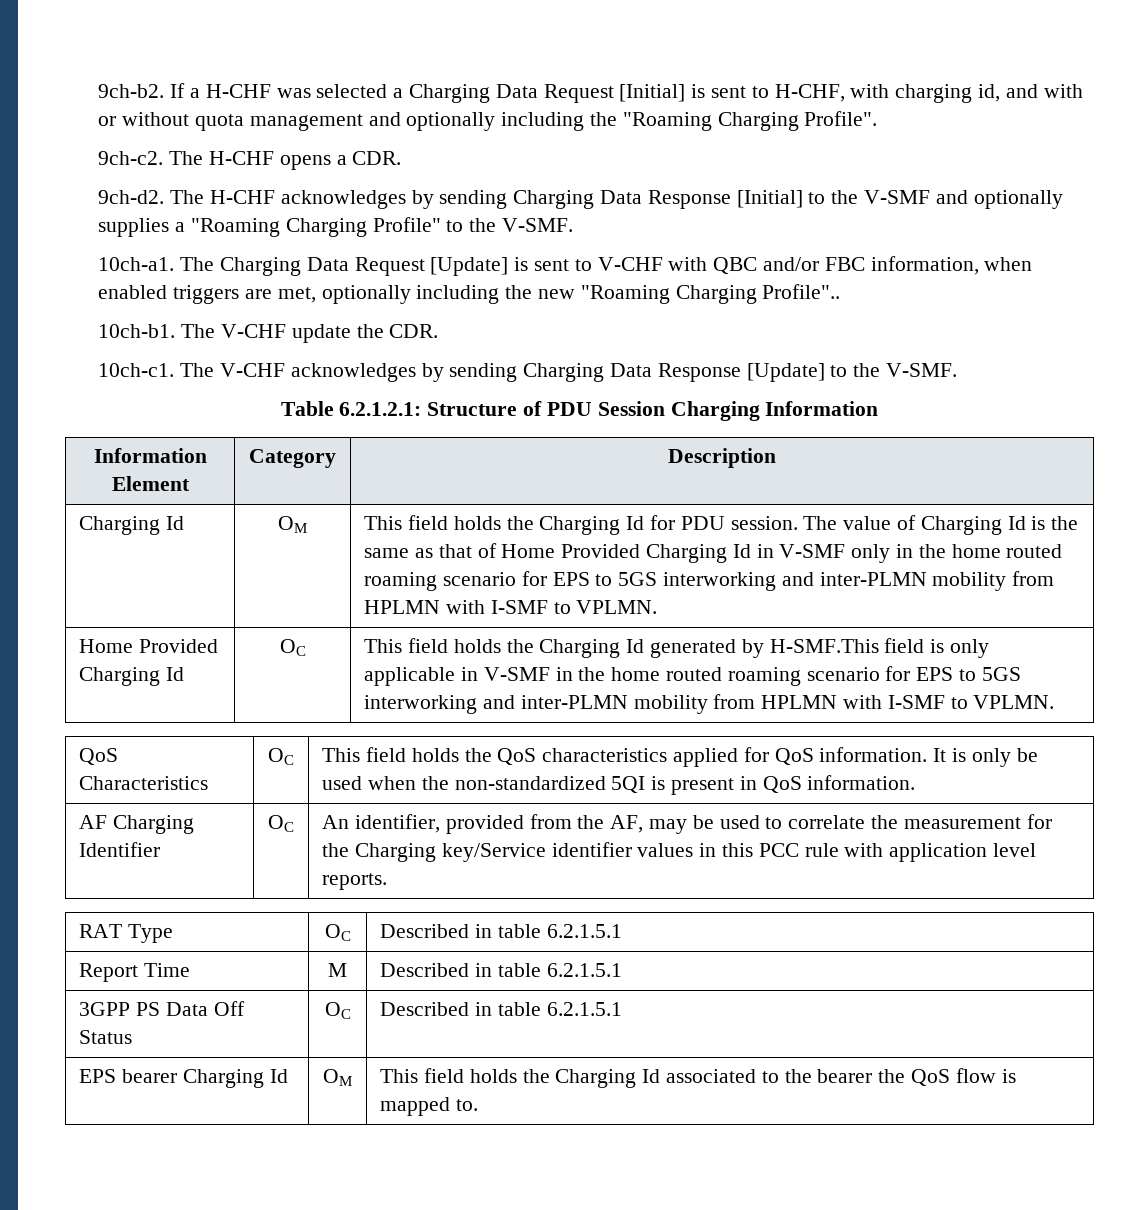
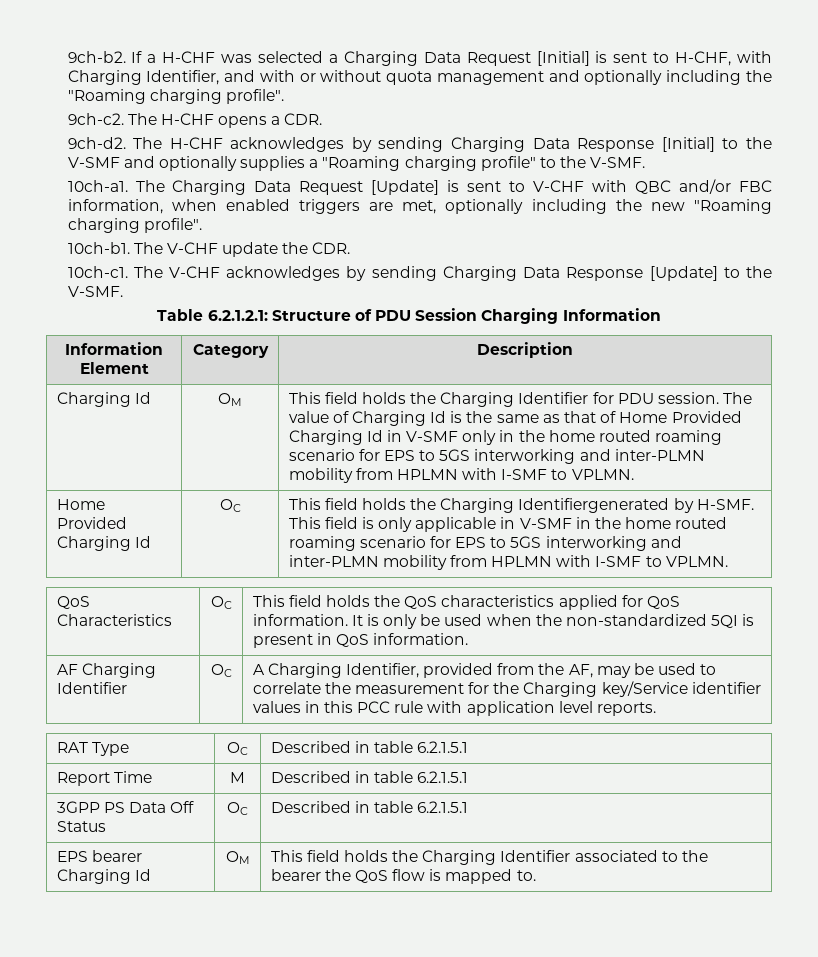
[895,84,1001,103] charging id, -> [67,70,220,85] Charging Identifier,
[717,111,878,131] Charging Profile". -> [149,89,284,104] charging profile".
[285,217,441,237] Charging Profile" -> [404,156,536,171] charging profile"
[675,284,841,304] Charging Profile".. -> [67,218,202,233] charging profile".
[626,516,645,530] Id -> [518,392,589,404] Identifier
[626,639,879,658] Id generated by H-SMF.This -> [518,498,754,513] [288,517,321,529] Identifiergenerated by H-SMF. This
[322,814,440,833] An identifier, -> [252,663,419,678] A Charging Identifier,
[642,1069,661,1083] Id -> [500,850,571,862] Identifier

